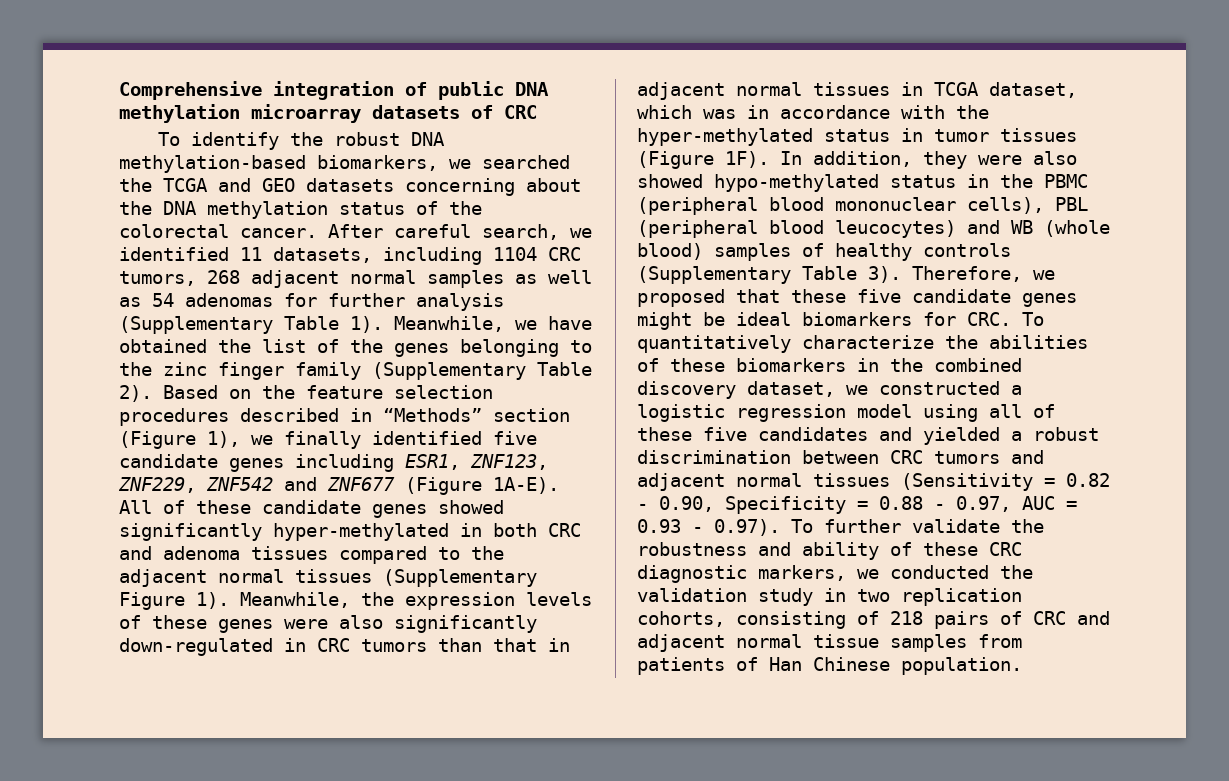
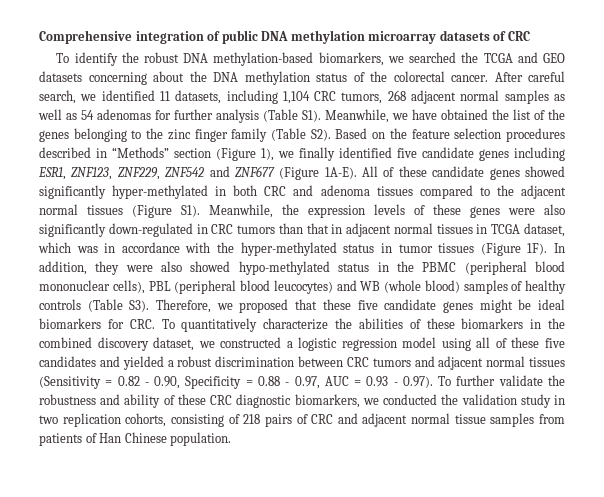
[493,247,537,261] 1104 -> [282,91,310,104] 1,104
[119,316,383,334] (Supplementary Table 1). -> [263,109,321,122] (Table S1).
[372,362,592,380] [119,385,152,402] (Supplementary Table 2). -> [271,128,331,141] (Table S2).
[383,569,537,587] [119,592,229,610] (Supplementary Figure 1). -> [132,205,200,218] (Figure S1).
[637,266,901,284] (Supplementary Table 3). -> [87,299,150,312] (Table S3).
[758,565,846,581] markers, -> [294,394,360,408] biomarkers,

